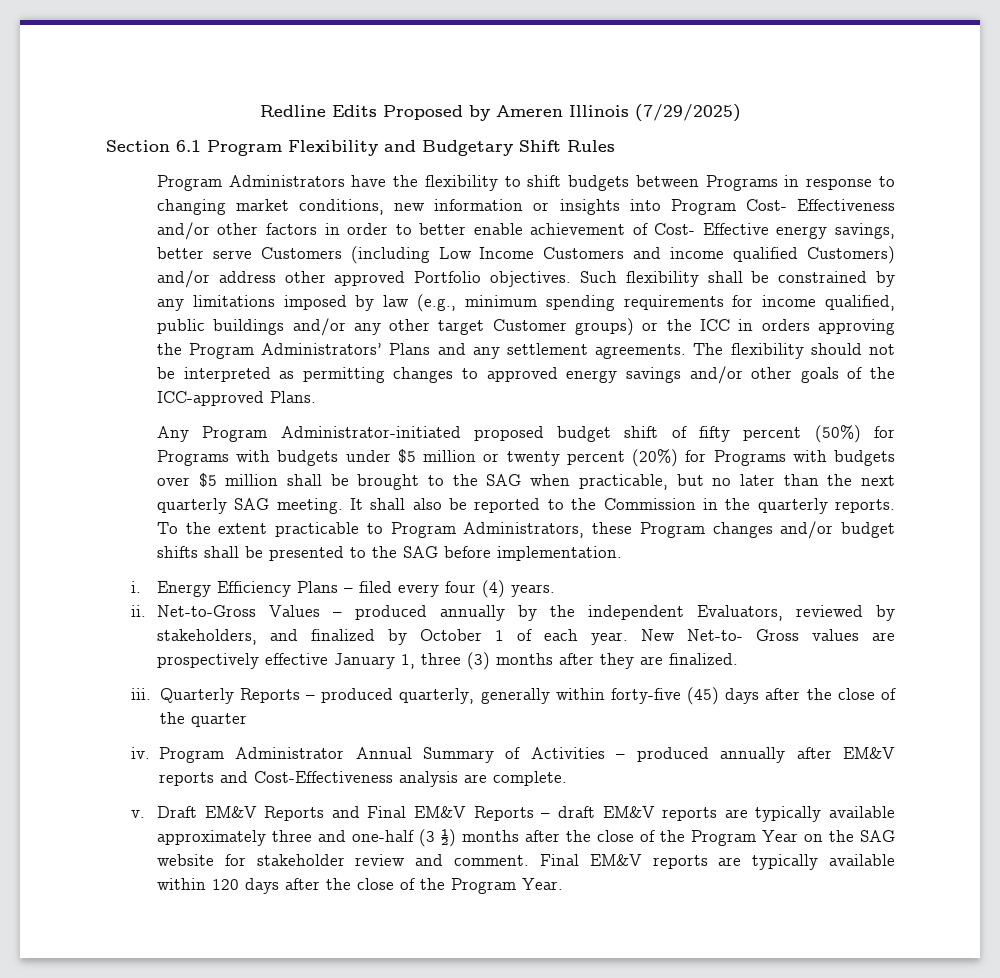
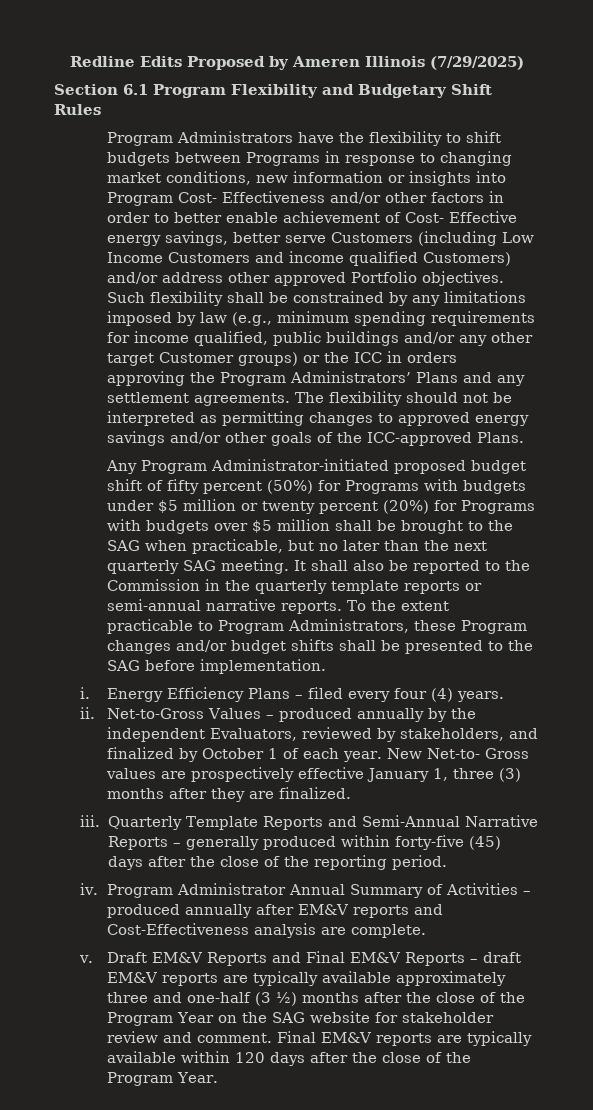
(828, 506) none -> [330,580,482,594] [106,599,276,611] template reports or semi-annual narrative
[239,688,550,704] Reports – produced quarterly, generally -> [185,815,538,830] [107,836,336,850] Template Reports and Semi-Annual Narrative Reports – generally produced
[190,713,247,727] quarter -> [313,855,447,870] reporting period.

